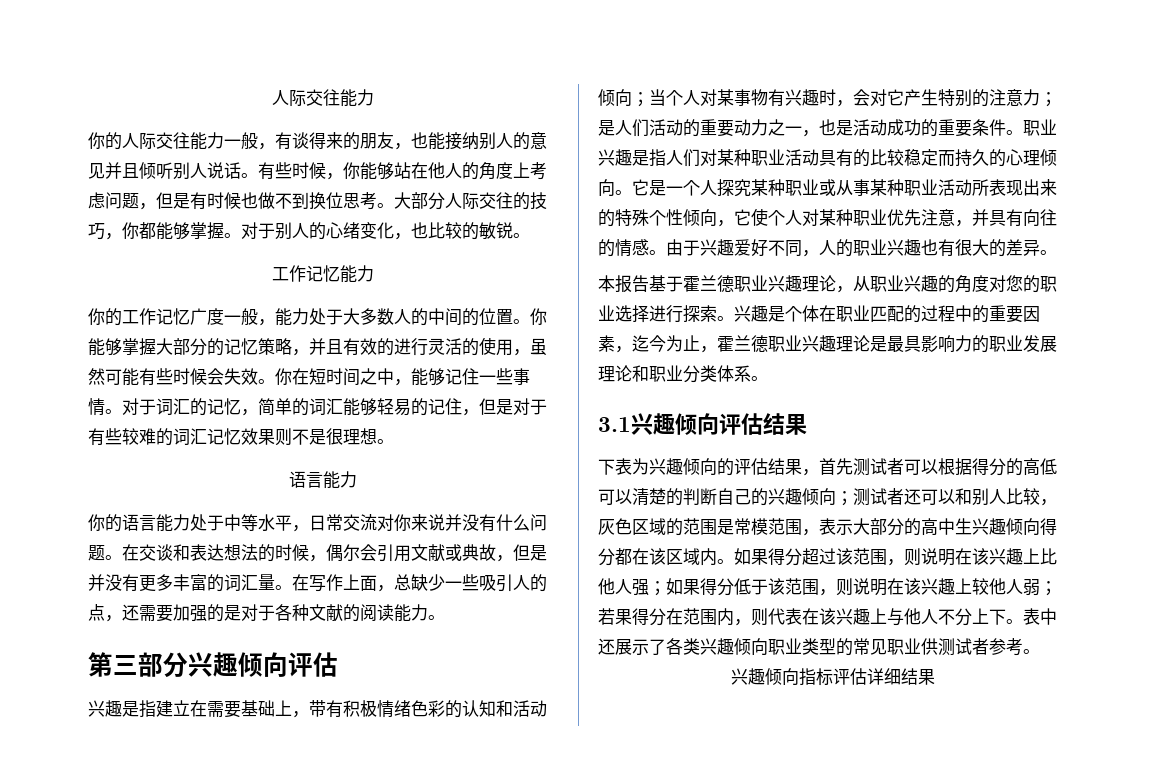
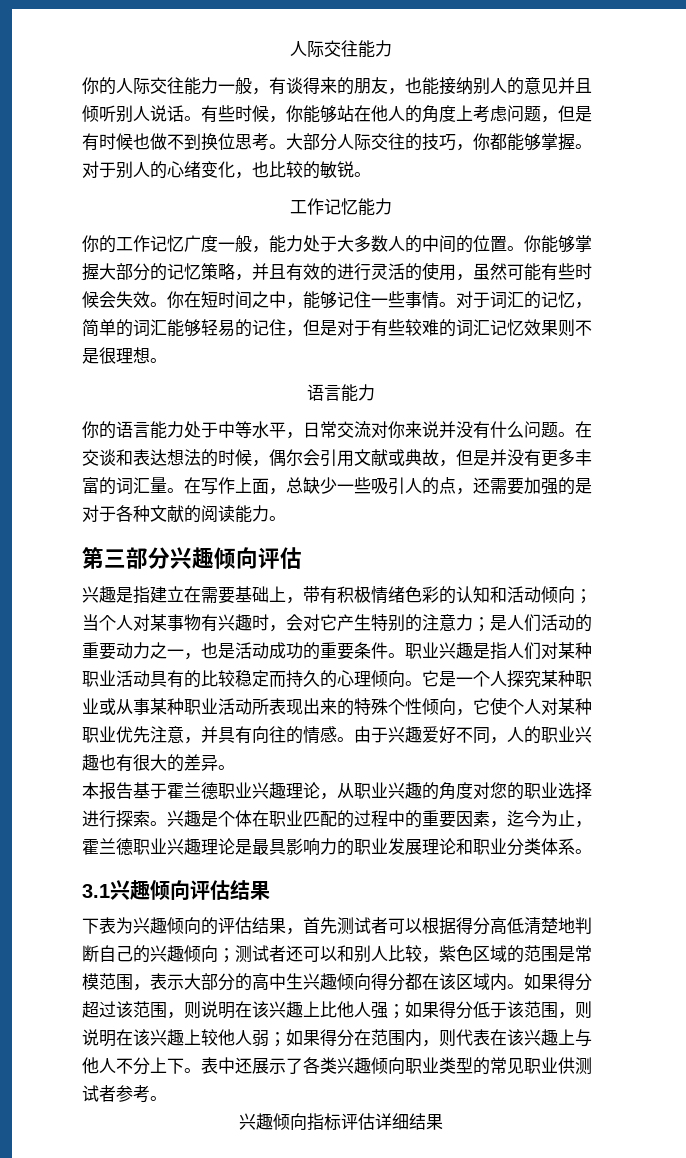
[1006,458,1057,476] [598,488,683,506] 的高低可以清楚的 -> [490,917,575,935] 高低清楚地
[598,519,615,535] 灰 -> [439,945,456,962] 紫
[598,608,615,625] 若 -> [286,1029,303,1046] 如

